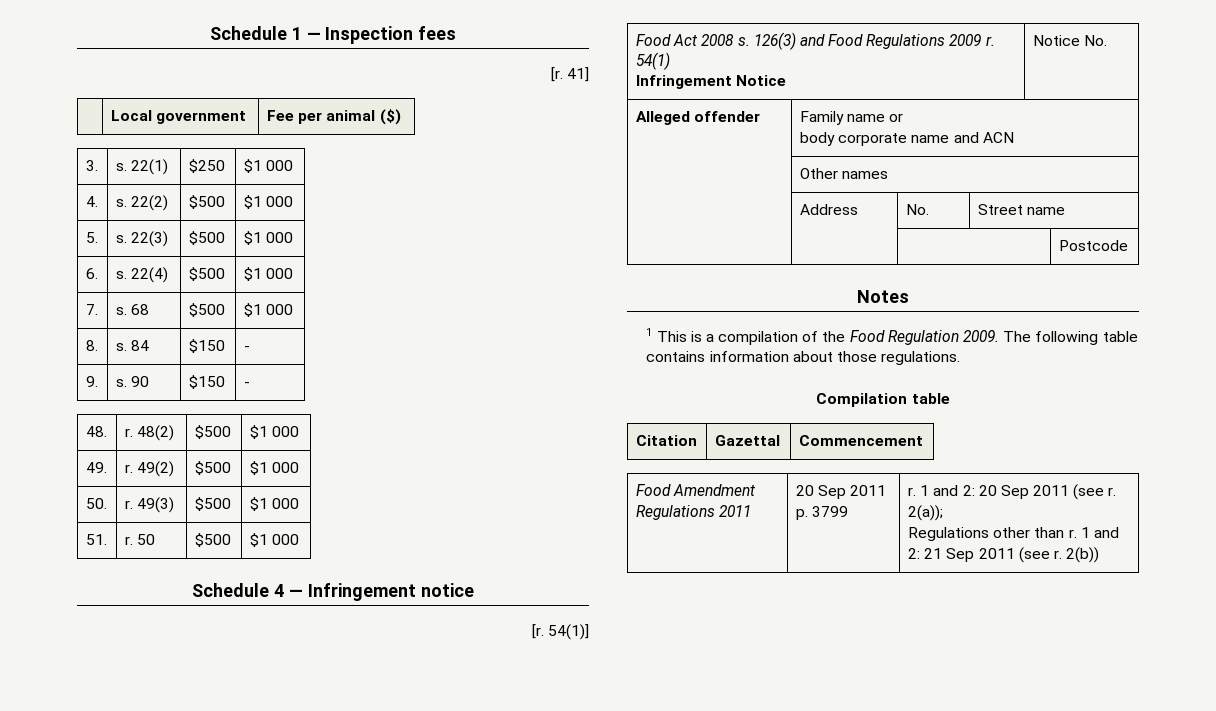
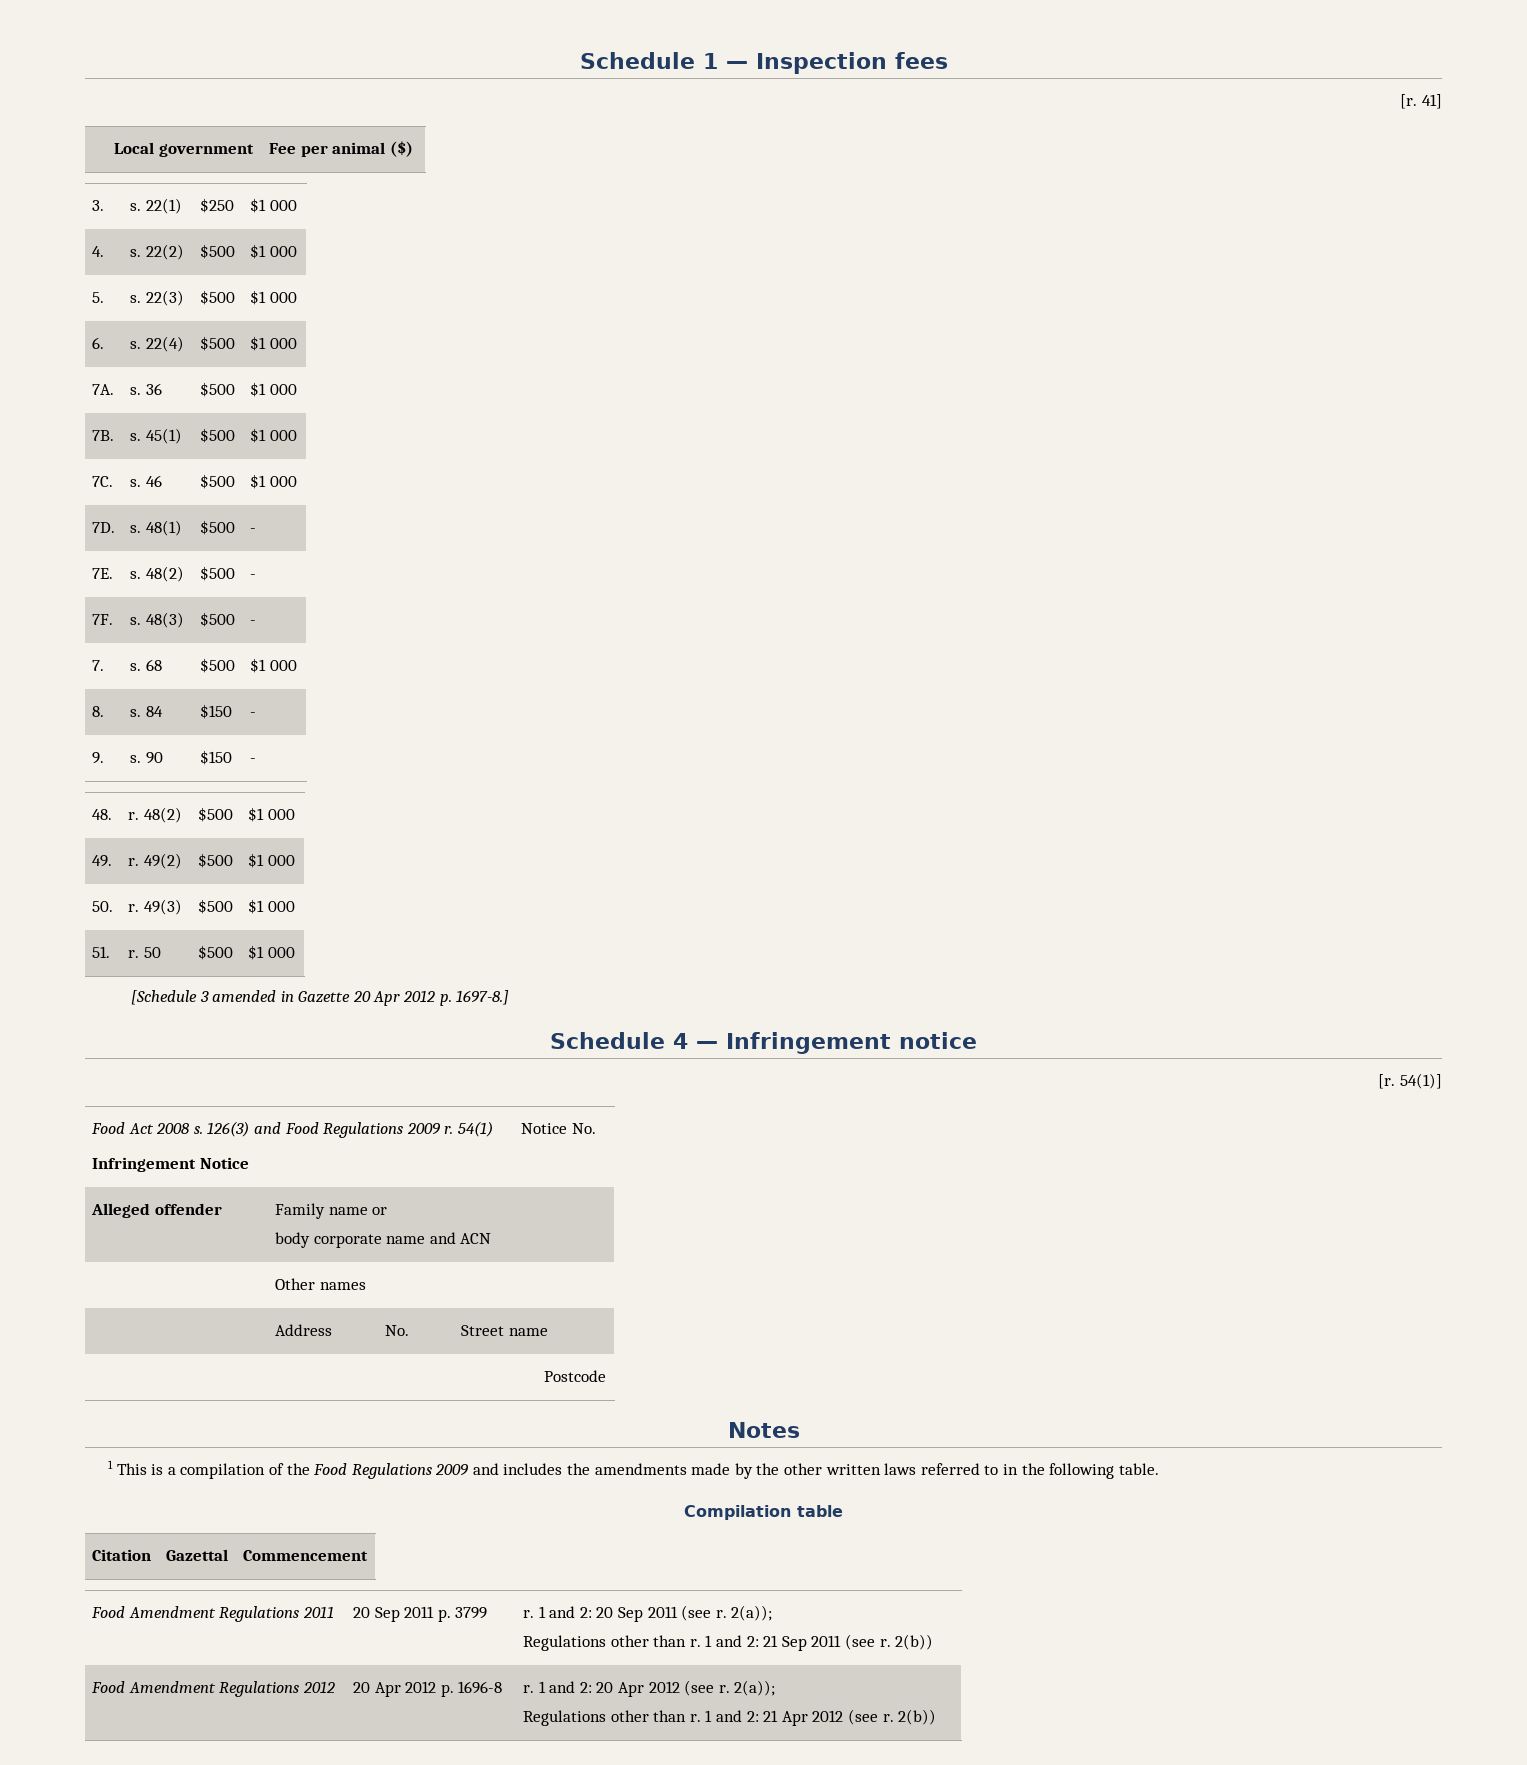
(294, 273) none -> [92,384,115,395] [130,383,162,395] [200,382,236,397] [250,382,297,397] [92,430,115,441] [130,428,182,444] [200,428,236,443] [250,428,297,443] [92,476,114,487] [130,475,162,487] [200,474,236,489] [250,474,297,489] [92,522,116,533] [130,520,182,536] [200,520,236,535] [250,528,257,533] [92,568,114,579] [130,566,184,582] [200,566,236,581] [250,574,257,579] [92,614,114,625] [130,612,184,628] [200,612,236,627] [250,620,257,625] // 7A. | s. 36 | $500 | $1 000 // 7B. | s. 45(1) | $500 | $1 000 // 7C. | s. 46 | $500 | $1 000 // 7D. | s. 48(1) | $500 | - // 7E. | s. 48(2) | $500 | - // 7F. | s. 48(3) | $500 | -
(300, 539) none -> [130,990,510,1006] // [Schedule 3 amended in Gazette 20 Apr 2012 p. 1697-8.]
[887,330,1138,345] [646,351,961,365] Regulation 2009. The following table contains information about those regulations. -> [351,1463,1159,1479] Regulations 2009 and includes the amendments made by the other written laws referred to in the following table.
(1100, 555) none -> [91,1681,335,1697] [353,1681,503,1697] [523,1680,776,1697] [523,1709,937,1726] // Food Amendment Regulations 2012 | 20 Apr 2012 p. 1696-8 | r. 1 and 2: 20 Apr 2012 (see r. 2(a)); // Regulations other than r. 1 and 2: 21 Apr 2012 (see r. 2(b))

